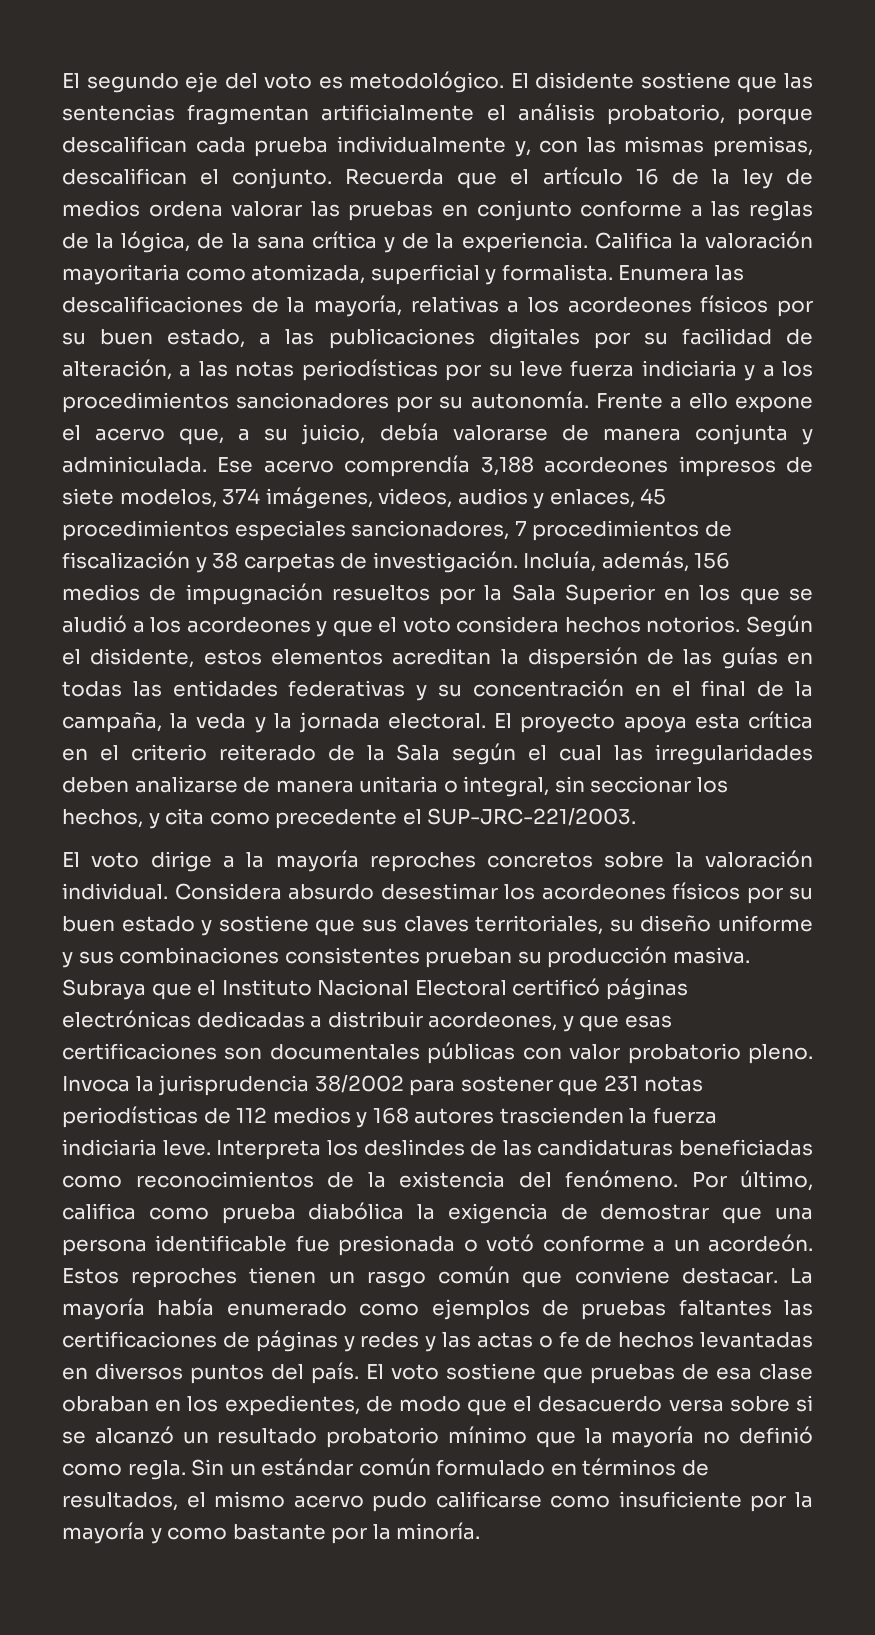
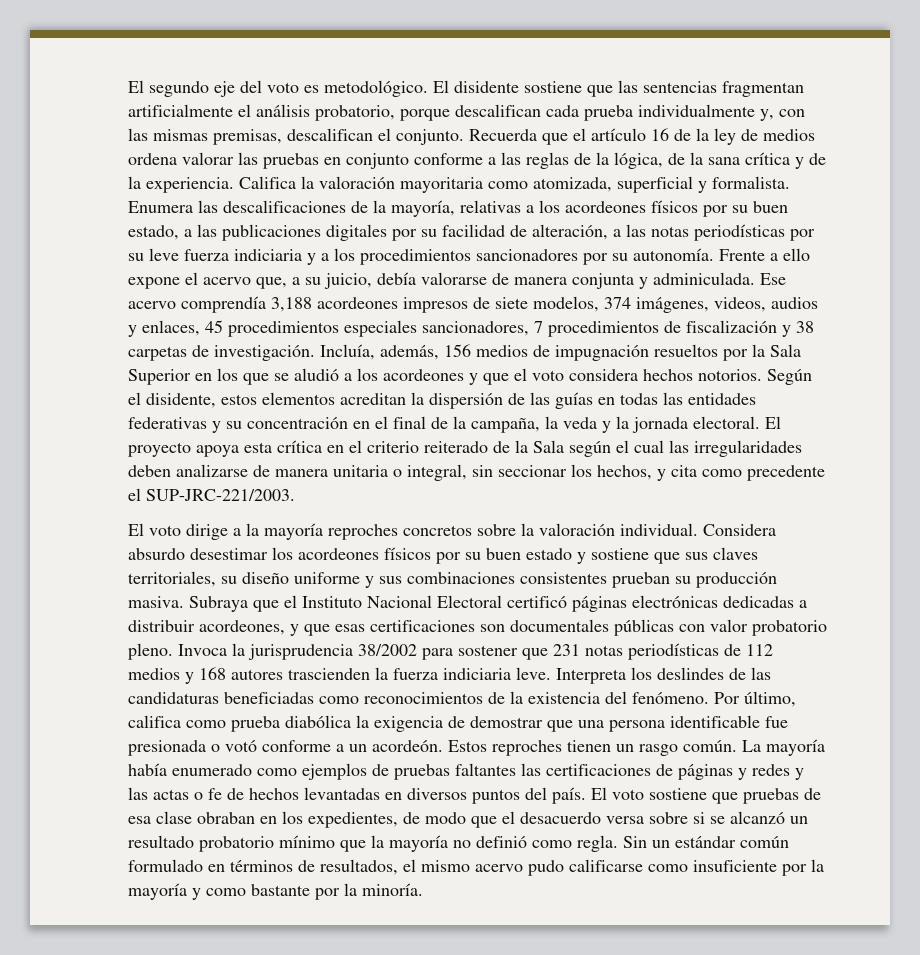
[438,1266,778,1288] común que conviene destacar. -> [683,740,737,752] común.

